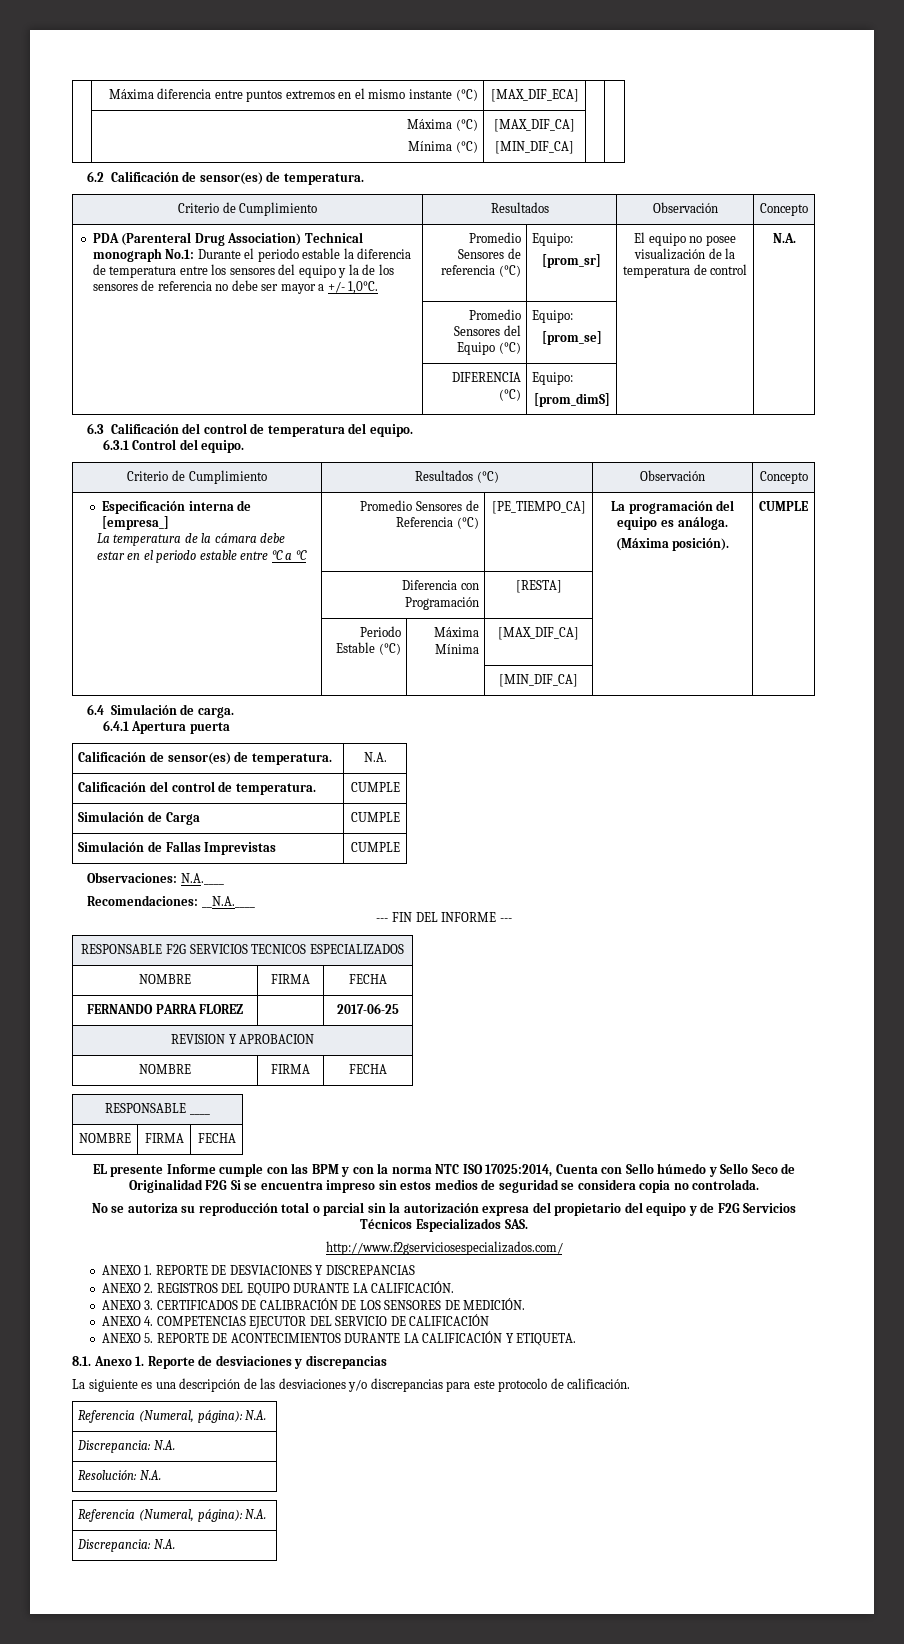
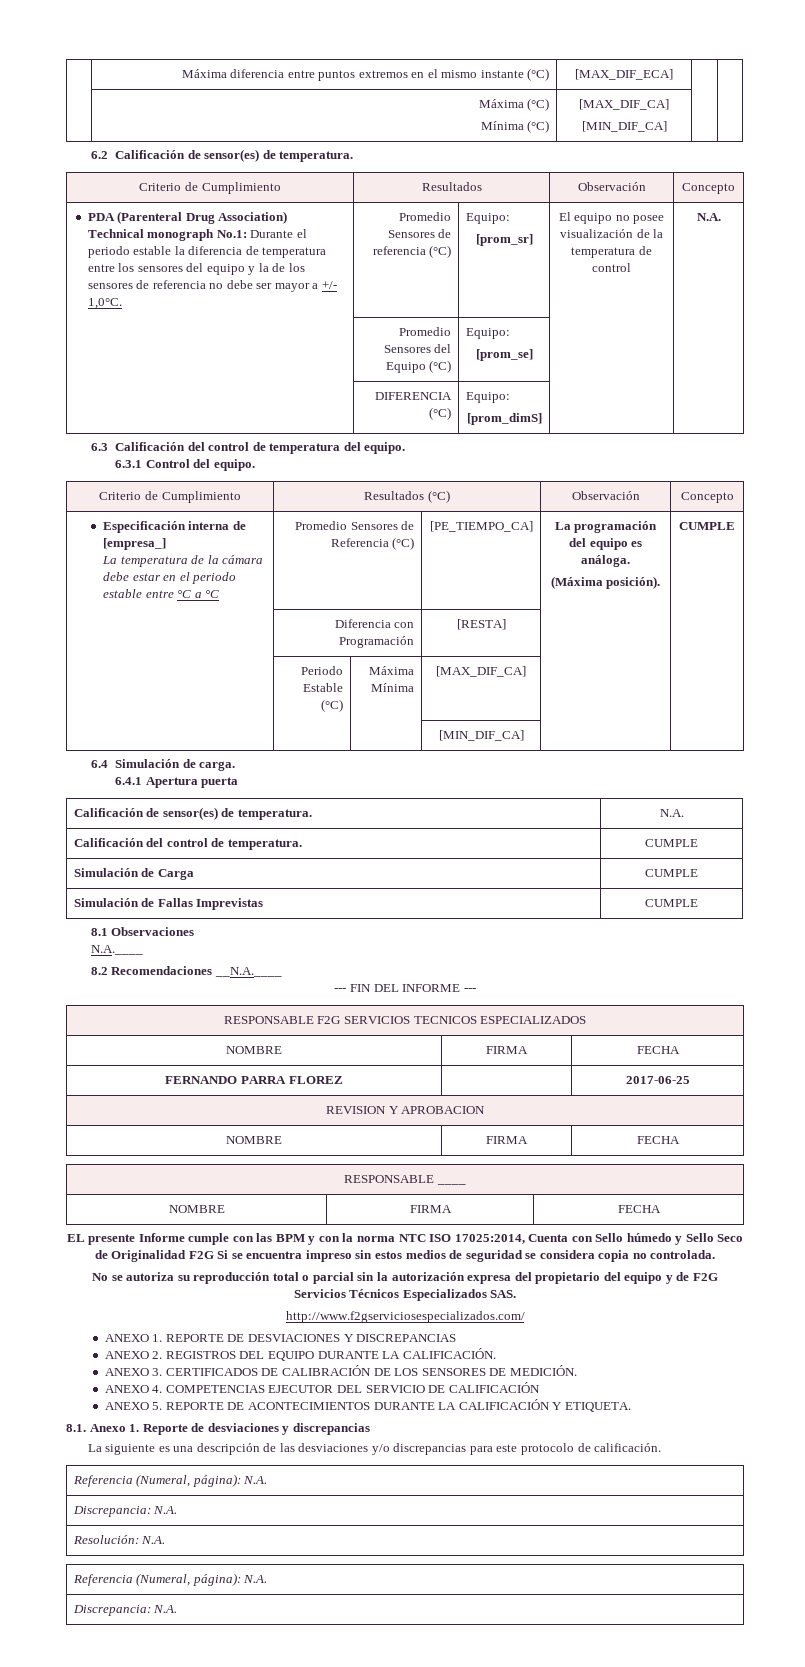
[87,872,178,883] Observaciones: -> [90,927,195,936] 8.1 Observaciones //
[87,895,199,906] Recomendaciones: -> [90,966,213,975] 8.2 Recomendaciones

